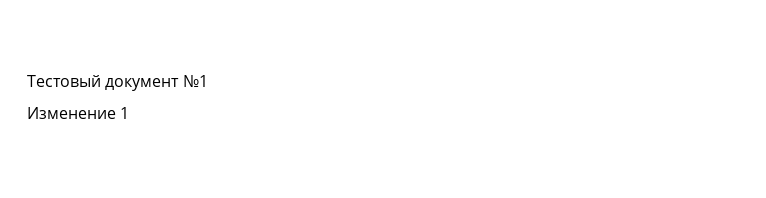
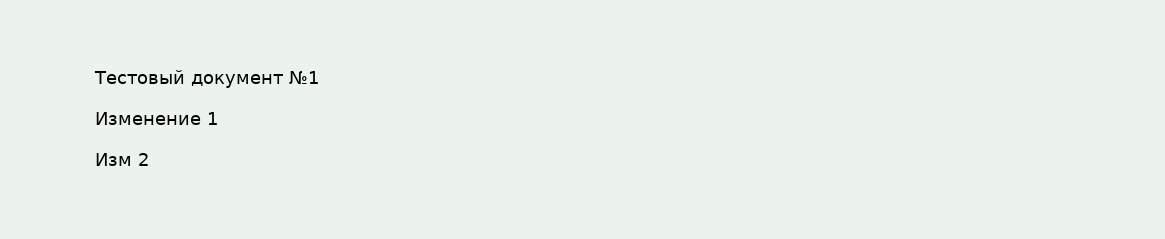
(130, 113) none -> [95,153,149,166] // Изм 2

